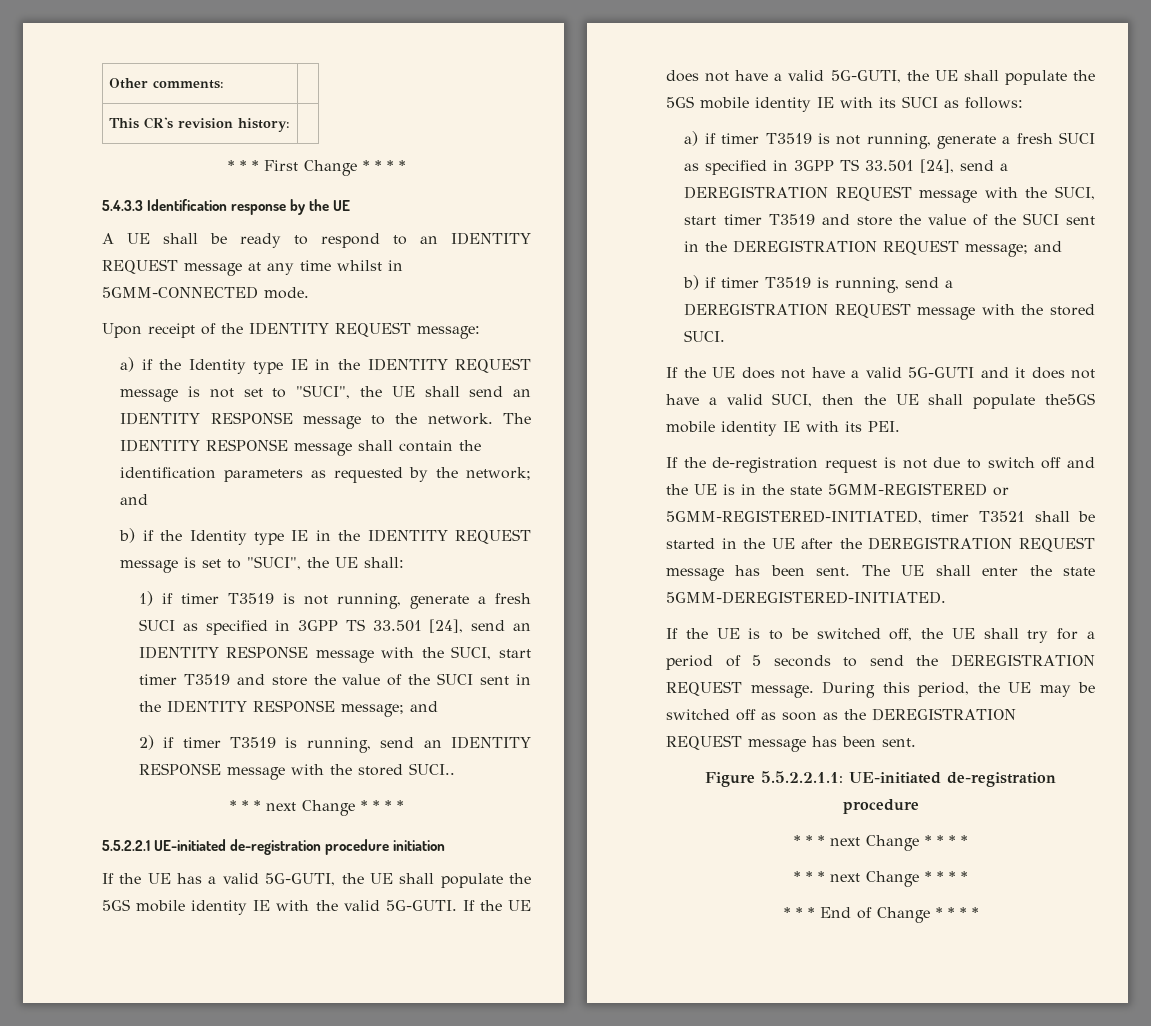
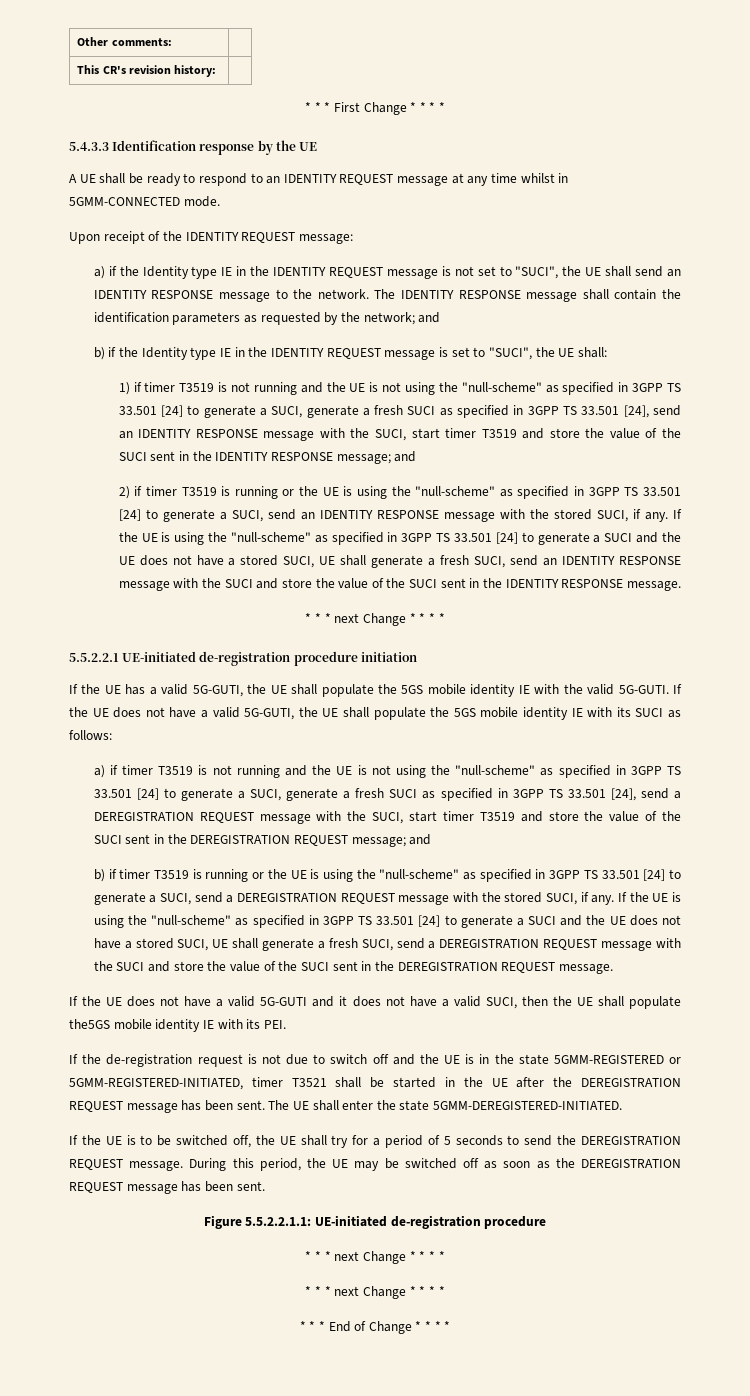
[336,593,401,609] running, -> [253,382,681,395] [118,405,303,418] running and the UE is not using the "null-scheme" as specified in 3GPP TS 33.501 [24] to generate a SUCI,
[306,737,371,753] running, -> [234,486,681,499] [118,509,263,522] running or the UE is using the "null-scheme" as specified in 3GPP TS 33.501 [24] to generate a SUCI,
[408,763,455,775] SUCI.. -> [596,509,682,522] [118,532,681,545] [118,555,681,568] [118,578,681,591] SUCI, if any. If the UE is using the "null-scheme" as specified in 3GPP TS 33.501 [24] to generate a SUCI and the UE does not have a stored SUCI, UE shall generate a fresh SUCI, send an IDENTITY RESPONSE message with the SUCI and store the value of the SUCI sent in the IDENTITY RESPONSE message.
[866,133,931,149] running, -> [236,765,682,778] [93,788,282,801] running and the UE is not using the "null-scheme" as specified in 3GPP TS 33.501 [24] to generate a SUCI,
[835,277,900,293] running, -> [205,869,682,882] [93,892,192,905] running or the UE is using the "null-scheme" as specified in 3GPP TS 33.501 [24] to generate a SUCI,
[684,330,726,342] SUCI. -> [546,892,681,905] [93,915,681,928] [93,938,681,951] [93,961,613,974] SUCI, if any. If the UE is using the "null-scheme" as specified in 3GPP TS 33.501 [24] to generate a SUCI and the UE does not have a stored SUCI, UE shall generate a fresh SUCI, send a DEREGISTRATION REQUEST message with the SUCI and store the value of the SUCI sent in the DEREGISTRATION REQUEST message.

